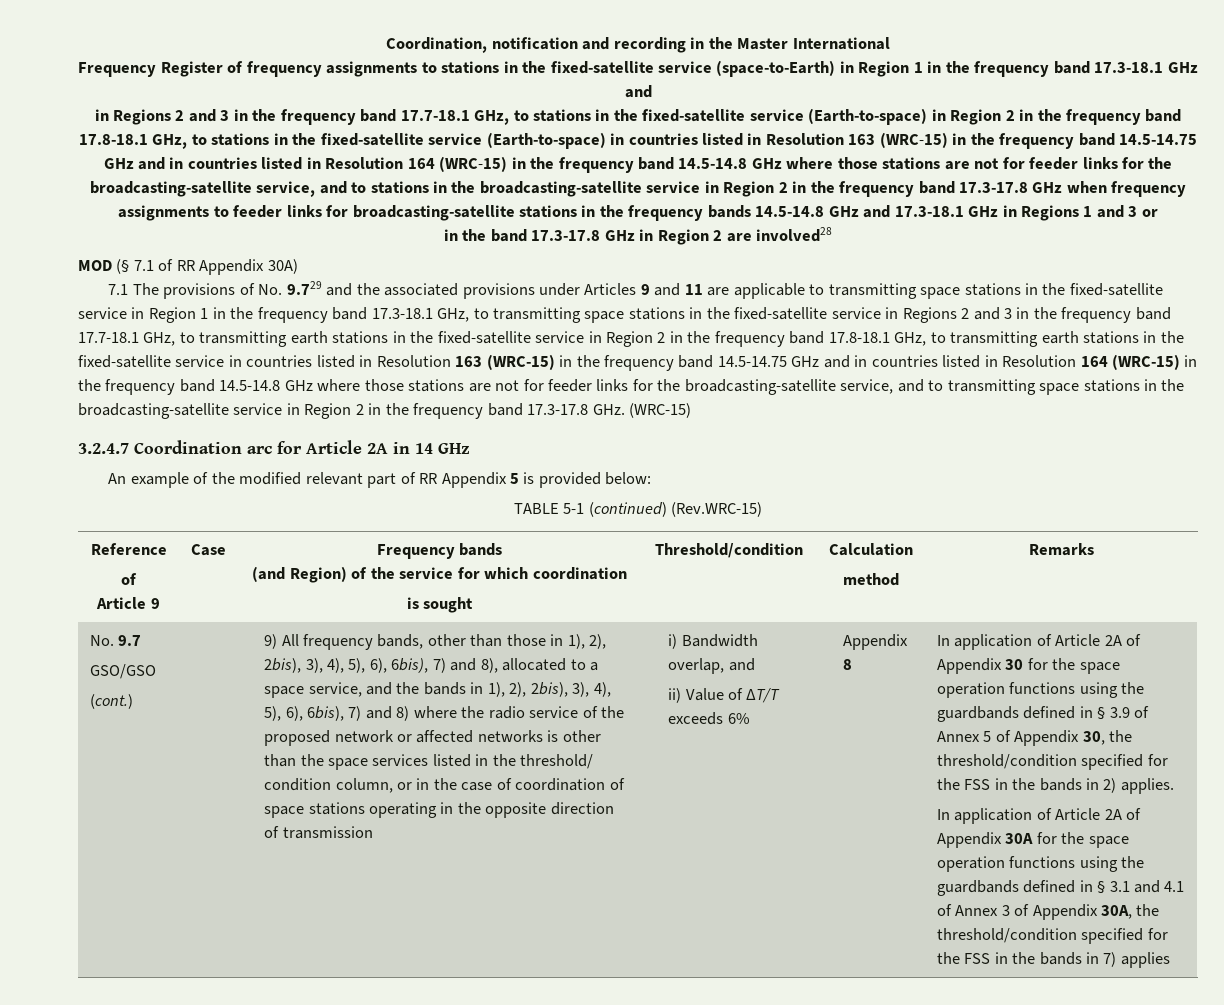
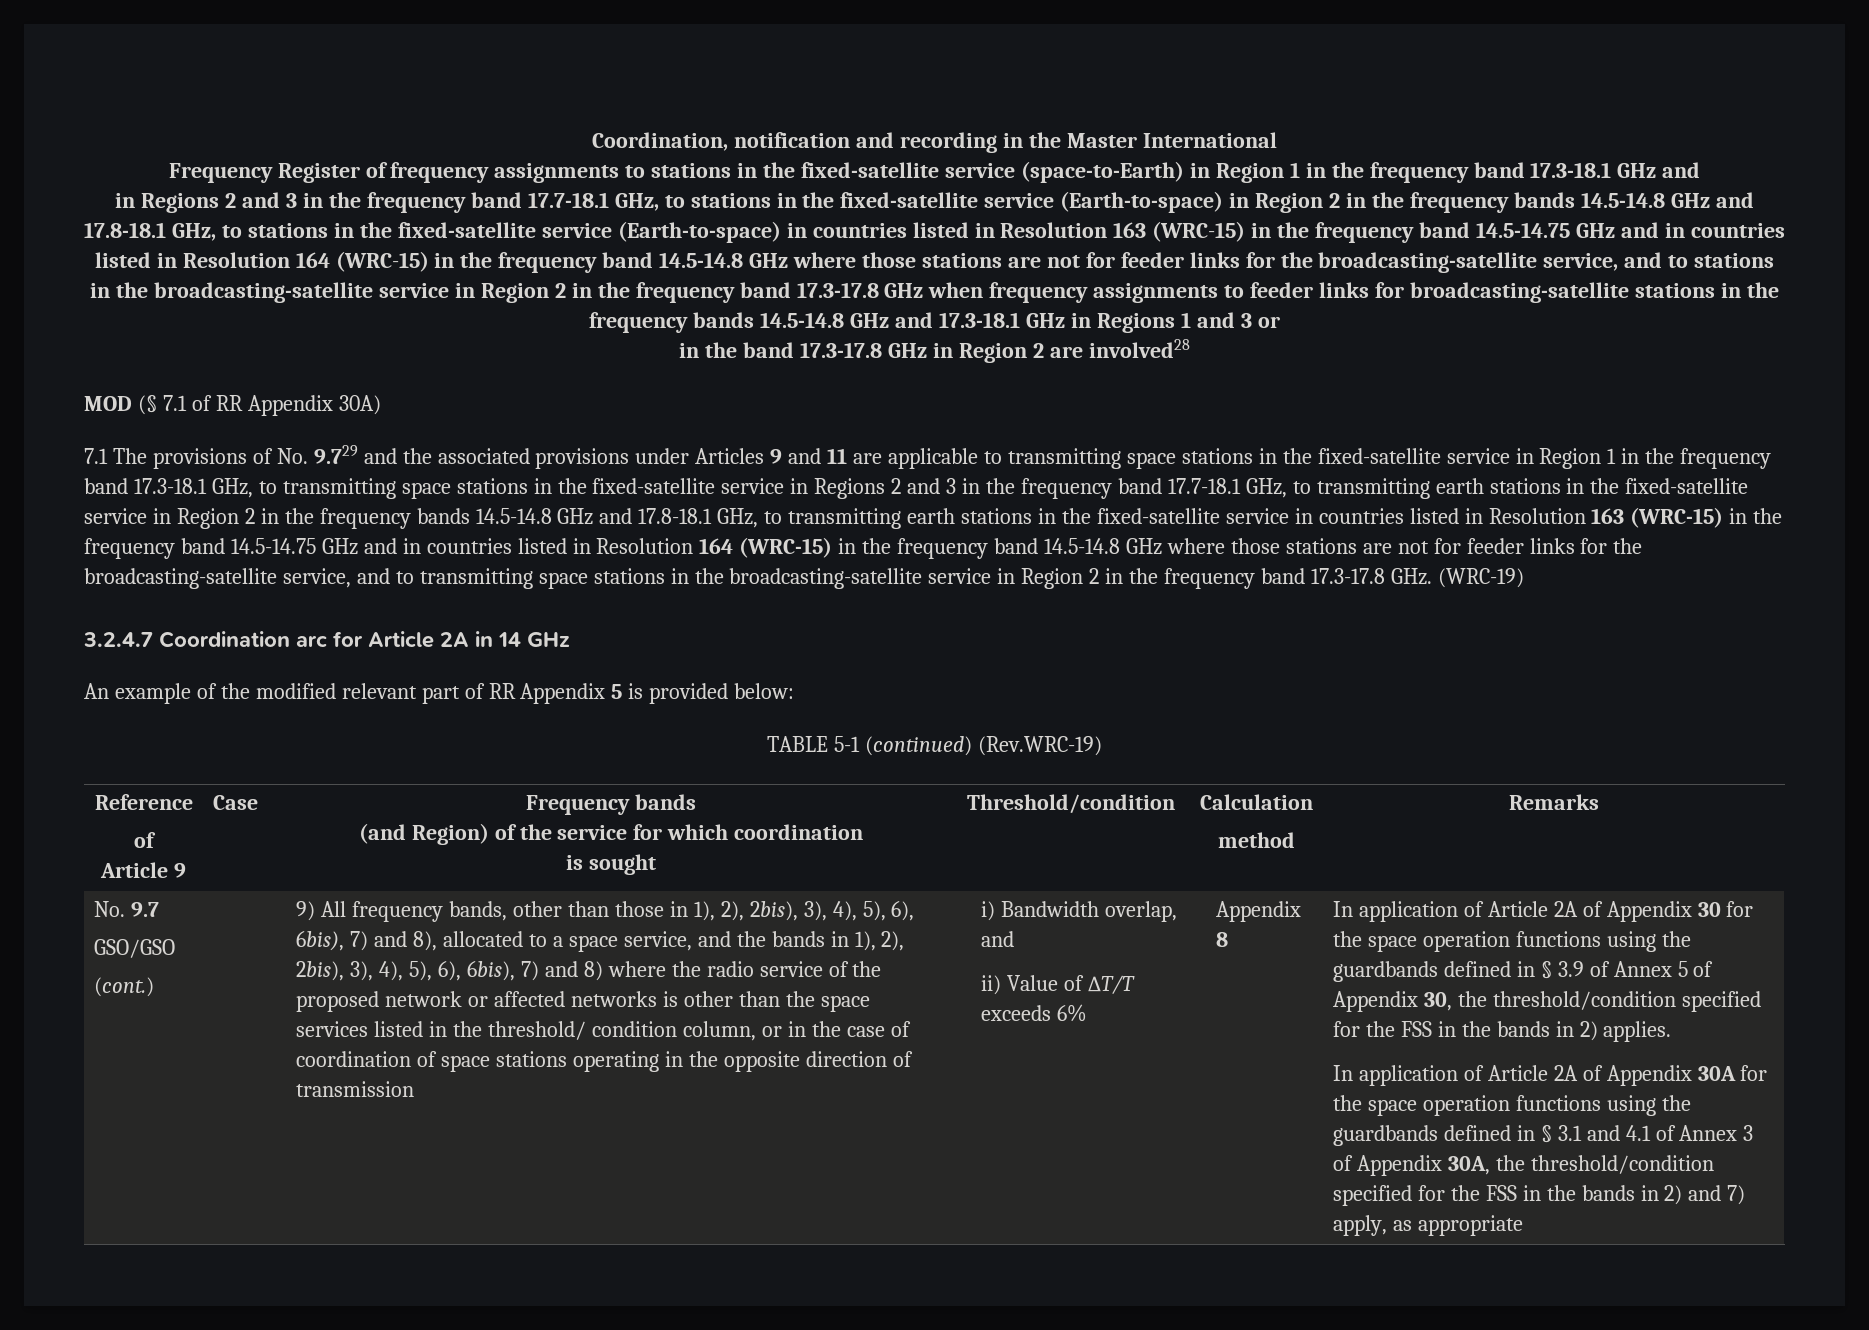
[1145,109,1182,122] band -> [1513,192,1754,208] bands 14.5-14.8 GHz and
[789,331,825,344] band -> [416,508,633,525] bands 14.5-14.8 GHz and
[629,403,692,418] (WRC-15) -> [1437,568,1524,588] (WRC-19)
[671,502,763,517] (Rev.WRC-15) -> [977,736,1102,756] (Rev.WRC-19)
[1103,952,1170,968] 7) applies -> [1664,1185,1746,1205] [1332,1215,1523,1236] 2) and 7) apply, as appropriate

